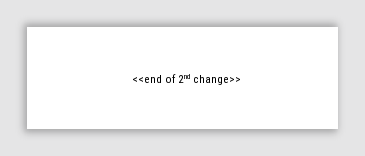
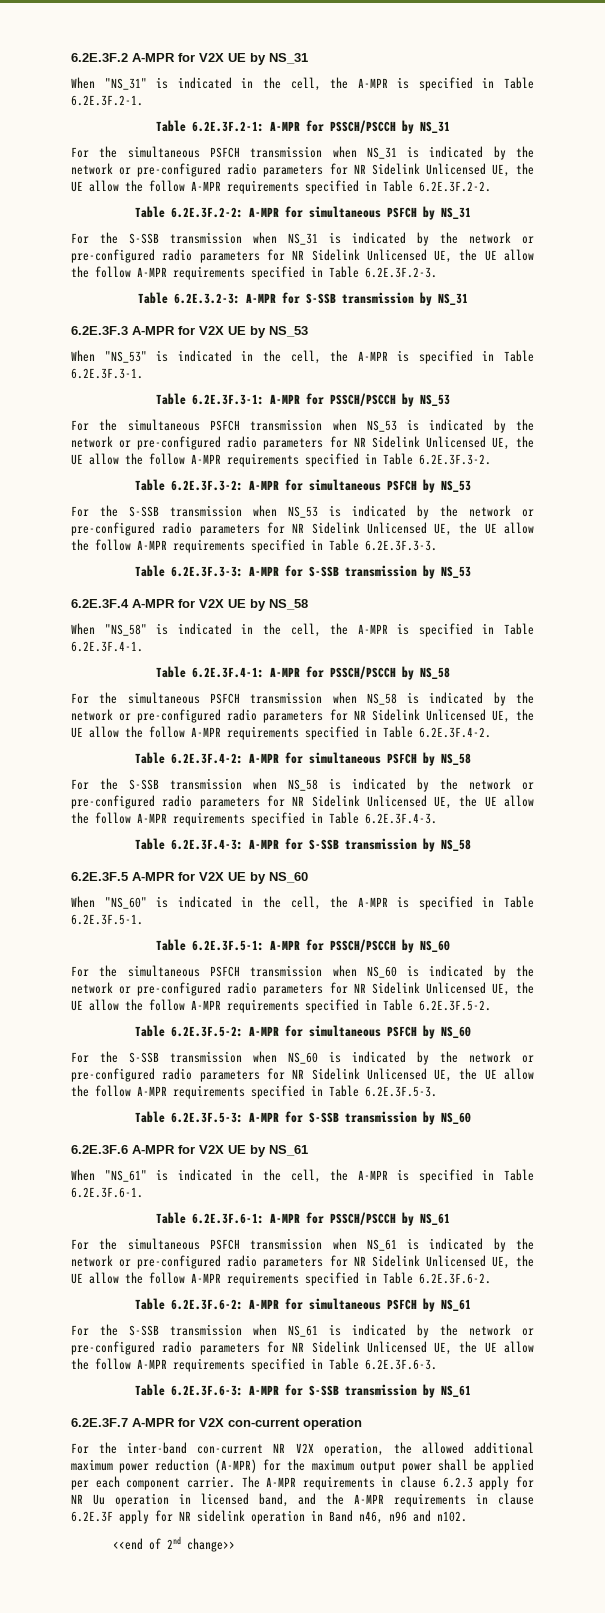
(132, 79) none -> [71,53,308,65] [71,77,534,91] [71,95,143,106] [155,120,450,134] [71,146,534,160] [71,163,535,177] [71,180,491,194] [134,206,471,220] [71,232,534,246] [71,249,534,263] [71,266,437,280] [137,292,468,306] [71,326,308,338] [71,350,534,364] [71,368,143,379] [155,393,450,407] [71,419,534,433] [71,436,535,450] [71,453,491,467] [134,479,471,493] [71,505,534,519] [71,522,534,536] [71,539,437,553] [134,565,471,579] [71,599,308,611] [71,623,534,637] [71,641,143,652] [155,666,450,680] [71,692,534,706] [71,709,535,723] [71,726,491,740] [134,752,471,766] [71,778,534,792] [71,795,534,809] [71,812,437,826] [134,838,471,852] [71,872,308,884] [71,896,534,910] [71,914,143,925] [155,939,450,953] [71,965,534,979] [71,982,535,996] [71,999,491,1013] [134,1025,471,1039] [71,1051,534,1065] [71,1068,534,1082] [71,1085,437,1099] [134,1111,471,1125] [71,1145,308,1157] [71,1169,534,1183] [71,1187,143,1198] [155,1212,450,1226] [71,1238,534,1252] [71,1255,535,1269] [71,1272,491,1286] [134,1298,471,1312] [71,1324,534,1338] [71,1341,534,1355] [71,1358,437,1372] [134,1384,471,1398] [71,1418,362,1430] [71,1442,534,1456] [71,1459,534,1473] [71,1476,534,1490] [71,1493,535,1507] [71,1510,467,1524] 6.2E.3F.2 A-MPR for V2X UE by NS_31 // When "NS_31" is indicated in the cell, the A-MPR is specified in Table 6.2E.3F.2-1. // Table 6.2E.3F.2-1: A-MPR for PSSCH/PSCCH by NS_31 // For the simultaneous PSFCH transmission when NS_31 is indicated by the network or pre-configured radio parameters for NR Sidelink Unlicensed UE, the UE allow the follow A-MPR requirements specified in Table 6.2E.3F.2-2. // Table 6.2E.3F.2-2: A-MPR for simultaneous PSFCH by NS_31 // For the S-SSB transmission when NS_31 is indicated by the network or pre-configured radio parameters for NR Sidelink Unlicensed UE, the UE allow the follow A-MPR requirements specified in Table 6.2E.3F.2-3. // Table 6.2E.3.2-3: A-MPR for S-SSB transmission by NS_31 // 6.2E.3F.3 A-MPR for V2X UE by NS_53 // When "NS_53" is indicated in the cell, the A-MPR is specified in Table 6.2E.3F.3-1. // Table 6.2E.3F.3-1: A-MPR for PSSCH/PSCCH by NS_53 // For the simultaneous PSFCH transmission when NS_53 is indicated by the network or pre-configured radio parameters for NR Sidelink Unlicensed UE, the UE allow the follow A-MPR requirements specified in Table 6.2E.3F.3-2. // Table 6.2E.3F.3-2: A-MPR for simultaneous PSFCH by NS_53 // For the S-SSB transmission when NS_53 is indicated by the network or pre-configured radio parameters for NR Sidelink Unlicensed UE, the UE allow the follow A-MPR requirements specified in Table 6.2E.3F.3-3. // Table 6.2E.3F.3-3: A-MPR for S-SSB transmission by NS_53 // 6.2E.3F.4 A-MPR for V2X UE by NS_58 // When "NS_58" is indicated in the cell, the A-MPR is specified in Table 6.2E.3F.4-1. // Table 6.2E.3F.4-1: A-MPR for PSSCH/PSCCH by NS_58 // For the simultaneous PSFCH transmission when NS_58 is indicated by the network or pre-configured radio parameters for NR Sidelink Unlicensed UE, the UE allow the follow A-MPR requirements specified in Table 6.2E.3F.4-2. // Table 6.2E.3F.4-2: A-MPR for simultaneous PSFCH by NS_58 // For the S-SSB transmission when NS_58 is indicated by the network or pre-configured radio parameters for NR Sidelink Unlicensed UE, the UE allow the follow A-MPR requirements specified in Table 6.2E.3F.4-3. // Table 6.2E.3F.4-3: A-MPR for S-SSB transmission by NS_58 // 6.2E.3F.5 A-MPR for V2X UE by NS_60 // When "NS_60" is indicated in the cell, the A-MPR is specified in Table 6.2E.3F.5-1. // Table 6.2E.3F.5-1: A-MPR for PSSCH/PSCCH by NS_60 // For the simultaneous PSFCH transmission when NS_60 is indicated by the network or pre-configured radio parameters for NR Sidelink Unlicensed UE, the UE allow the follow A-MPR requirements specified in Table 6.2E.3F.5-2. // Table 6.2E.3F.5-2: A-MPR for simultaneous PSFCH by NS_60 // For the S-SSB transmission when NS_60 is indicated by the network or pre-configured radio parameters for NR Sidelink Unlicensed UE, the UE allow the follow A-MPR requirements specified in Table 6.2E.3F.5-3. // Table 6.2E.3F.5-3: A-MPR for S-SSB transmission by NS_60 // 6.2E.3F.6 A-MPR for V2X UE by NS_61 // When "NS_61" is indicated in the cell, the A-MPR is specified in Table 6.2E.3F.6-1. // Table 6.2E.3F.6-1: A-MPR for PSSCH/PSCCH by NS_61 // For the simultaneous PSFCH transmission when NS_61 is indicated by the network or pre-configured radio parameters for NR Sidelink Unlicensed UE, the UE allow the follow A-MPR requirements specified in Table 6.2E.3F.6-2. // Table 6.2E.3F.6-2: A-MPR for simultaneous PSFCH by NS_61 // For the S-SSB transmission when NS_61 is indicated by the network or pre-configured radio parameters for NR Sidelink Unlicensed UE, the UE allow the follow A-MPR requirements specified in Table 6.2E.3F.6-3. // Table 6.2E.3F.6-3: A-MPR for S-SSB transmission by NS_61 // 6.2E.3F.7 A-MPR for V2X con-current operation // For the inter-band con-current NR V2X operation, the allowed additional maximum power reduction (A-MPR) for the maximum output power shall be applied per each component carrier. The A-MPR requirements in clause 6.2.3 apply for NR Uu operation in licensed band, and the A-MPR requirements in clause 6.2E.3F apply for NR sidelink operation in Band n46, n96 and n102. //

